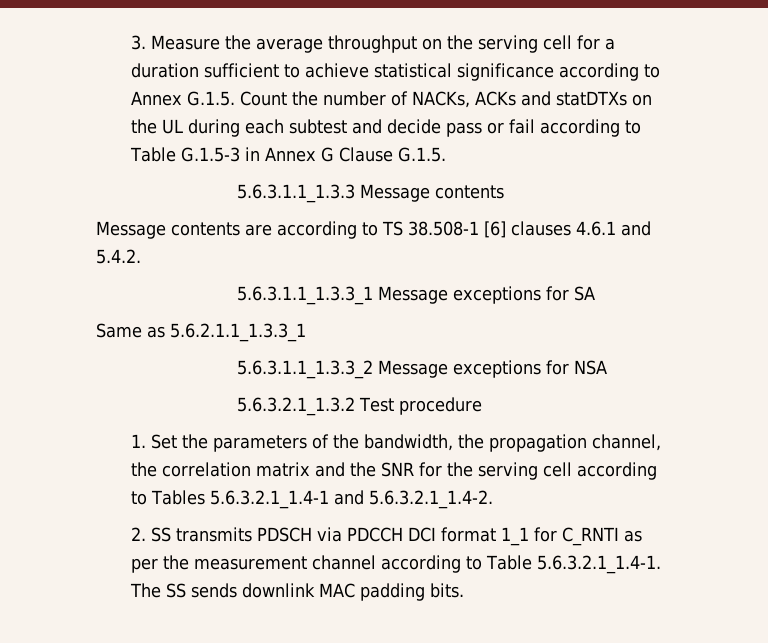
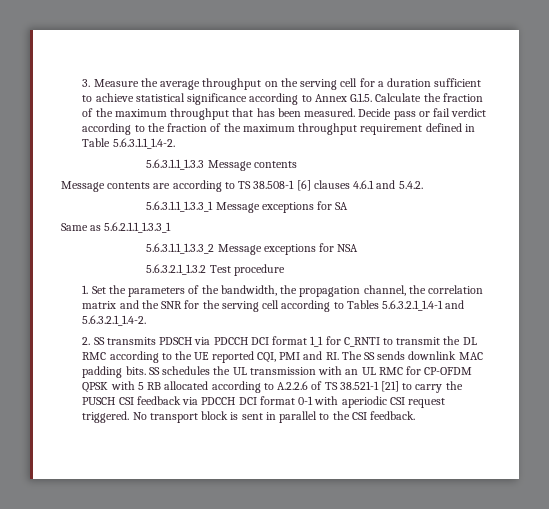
[240,91,653,108] [131,119,442,137] Count the number of NACKs, ACKs and statDTXs on the UL during each subtest and decide -> [375,93,483,102] [82,108,392,120] Calculate the fraction of the maximum throughput that has been measured. Decide
[540,119,642,137] [130,147,447,162] according to Table G.1.5-3 in Annex G Clause G.1.5. -> [451,108,487,117] [82,123,475,135] [82,138,175,149] verdict according to the fraction of the maximum throughput requirement defined in Table 5.6.3.1.1_1.4-2.
[624,530,643,542] [131,555,662,574] as per the measurement channel according to Table 5.6.3.2.1_1.4-1. -> [383,336,477,345] [82,351,339,363] to transmit the DL RMC according to the UE reported CQI, PMI and RI.
(465, 590) none -> [148,366,473,375] [82,381,463,393] [82,396,446,408] [82,411,416,423] SS schedules the UL transmission with an UL RMC for CP-OFDM QPSK with 5 RB allocated according to A.2.2.6 of TS 38.521-1 [21] to carry the PUSCH CSI feedback via PDCCH DCI format 0-1 with aperiodic CSI request triggered. No transport block is sent in parallel to the CSI feedback.

